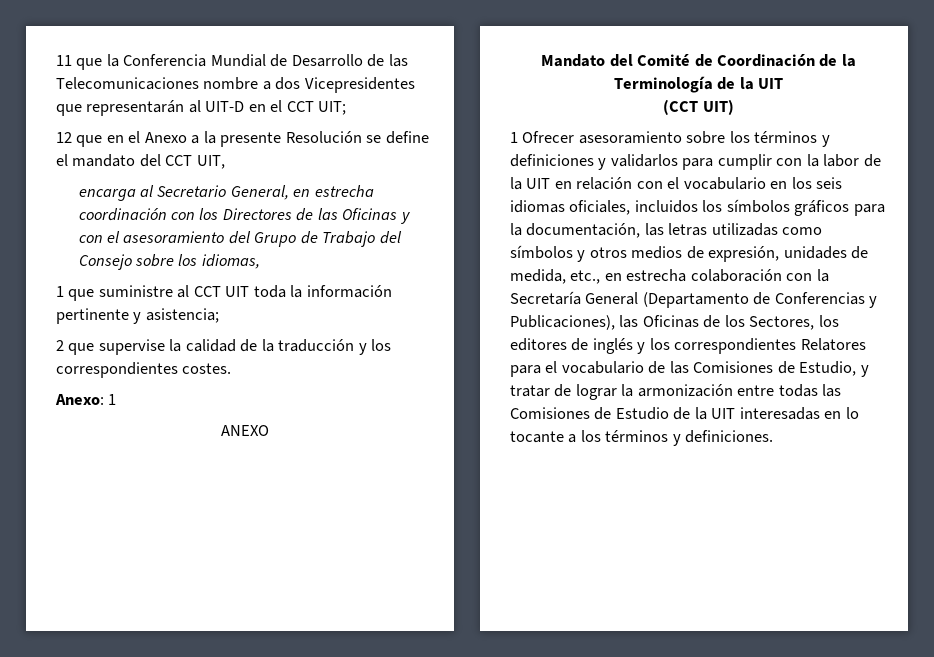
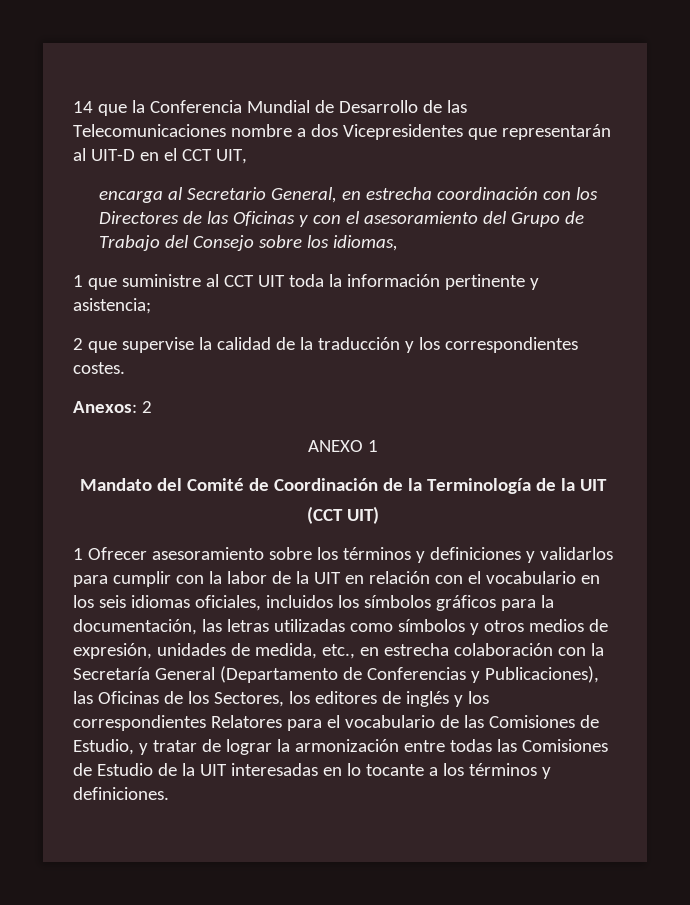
[56,55,72,66] 11 -> [73,101,93,113] 14
[318,101,347,115] [56,131,429,147] [56,154,193,167] UIT; // 12 que en el Anexo a la presente Resolución se define el mandato del CCT -> (212, 155) none
[55,394,117,405] Anexo: 1 -> [73,401,152,413] Anexos: 2
(269, 430) none -> [367,440,378,452] 1

